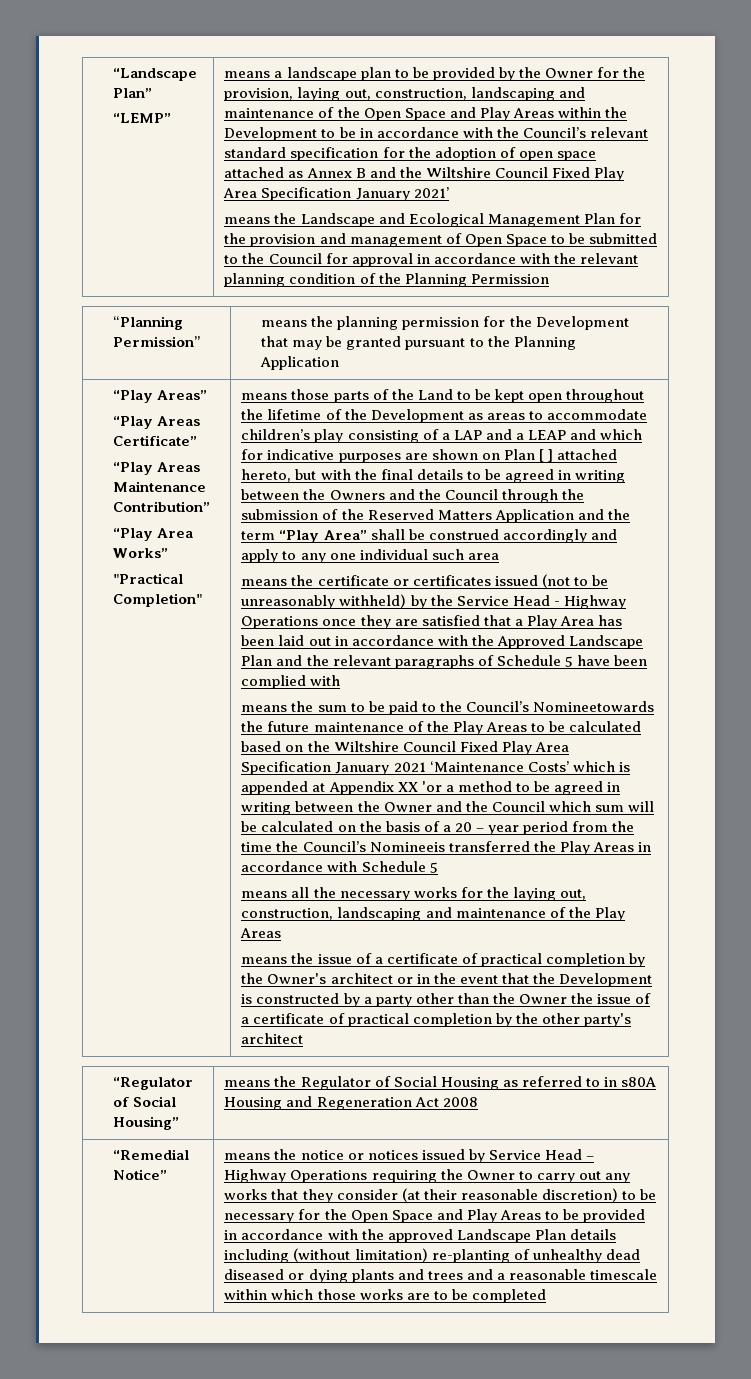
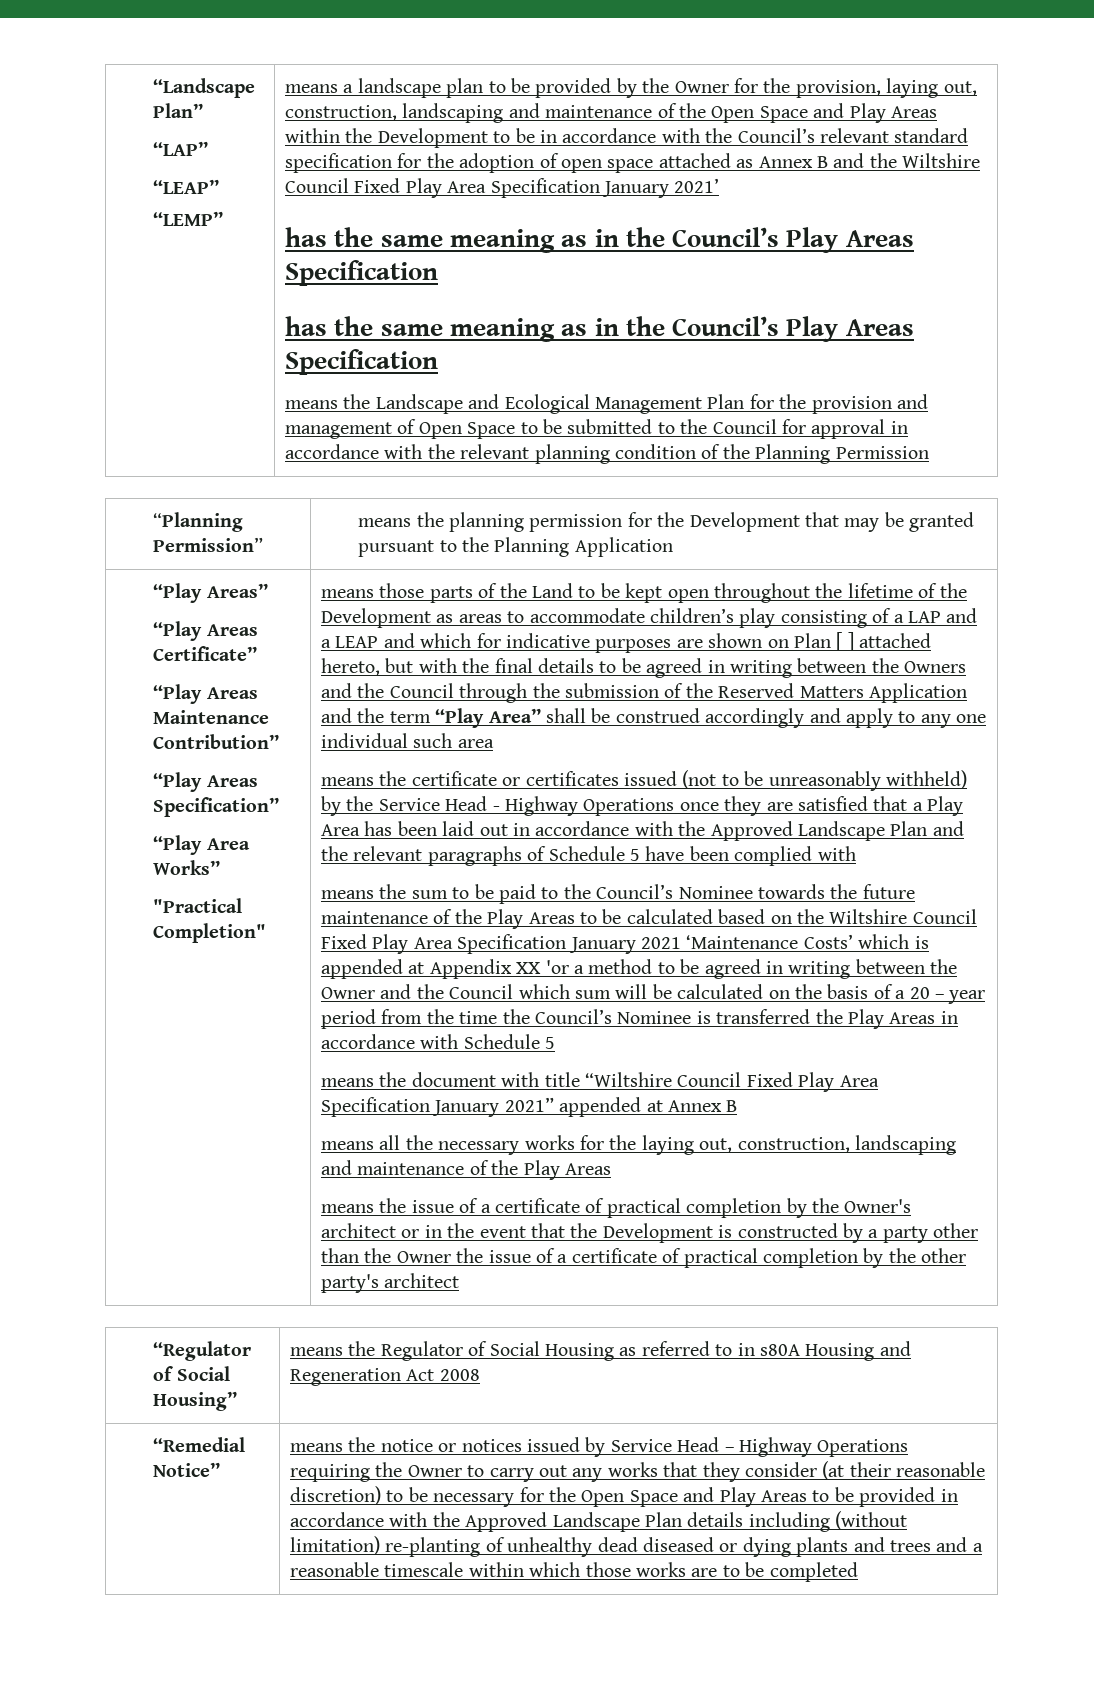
(153, 93) none -> [153,141,209,156] [153,179,220,194] // “LAP” // “LEAP”
(449, 192) none -> [285,227,914,253] [285,260,439,286] [285,316,914,342] [285,349,439,375] // has the same meaning as in the Council’s Play Areas Specification // has the same meaning as in the Council’s Play Areas Specification
(211, 506) none -> [153,772,258,792] [153,797,280,817] // “Play Areas Specification”
[532,701,654,712] Nomineetowards -> [678,884,826,899] Nominee towards
[369,842,445,852] Nomineeis -> [617,1011,711,1024] Nominee is
(438, 867) none -> [321,1072,879,1092] [321,1097,738,1117] // means the document with title “Wiltshire Council Fixed Play Area Specification January 2021” appended at Annex B
[387,1229,453,1243] approved -> [465,1512,548,1532] Approved

